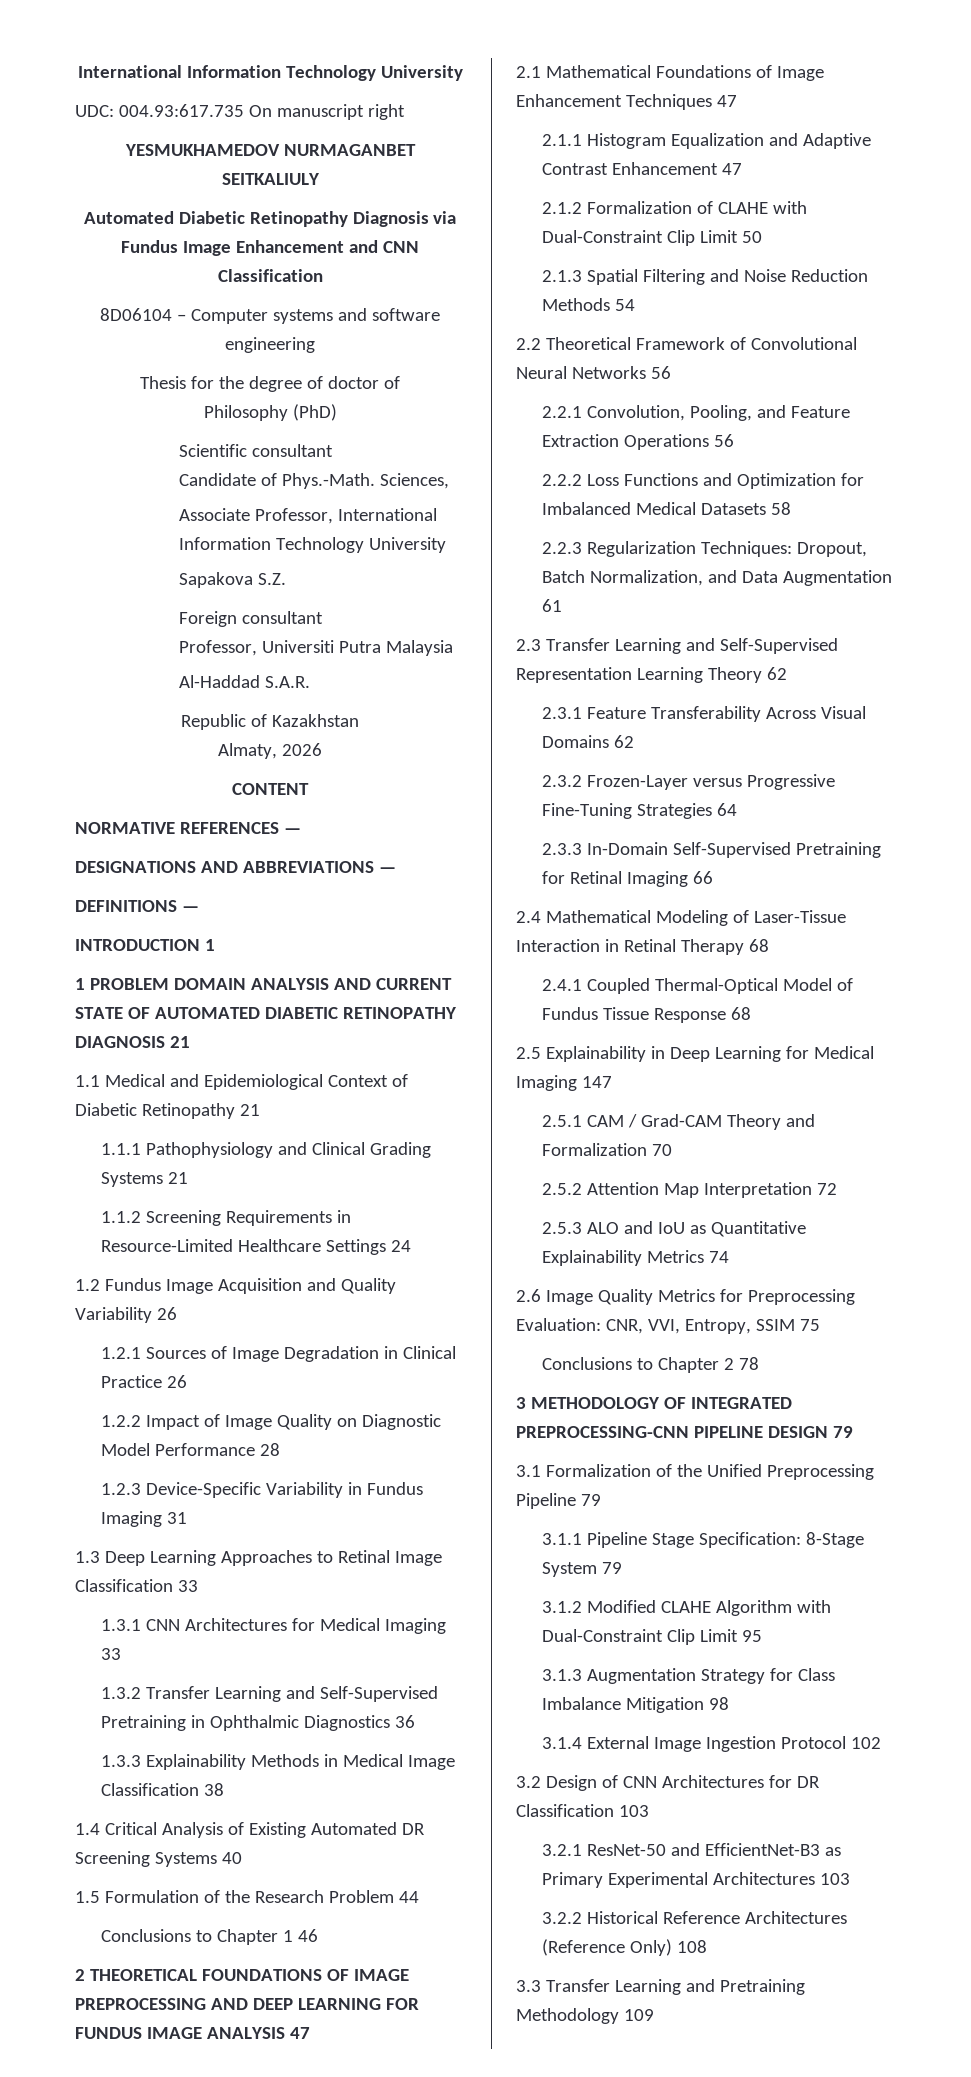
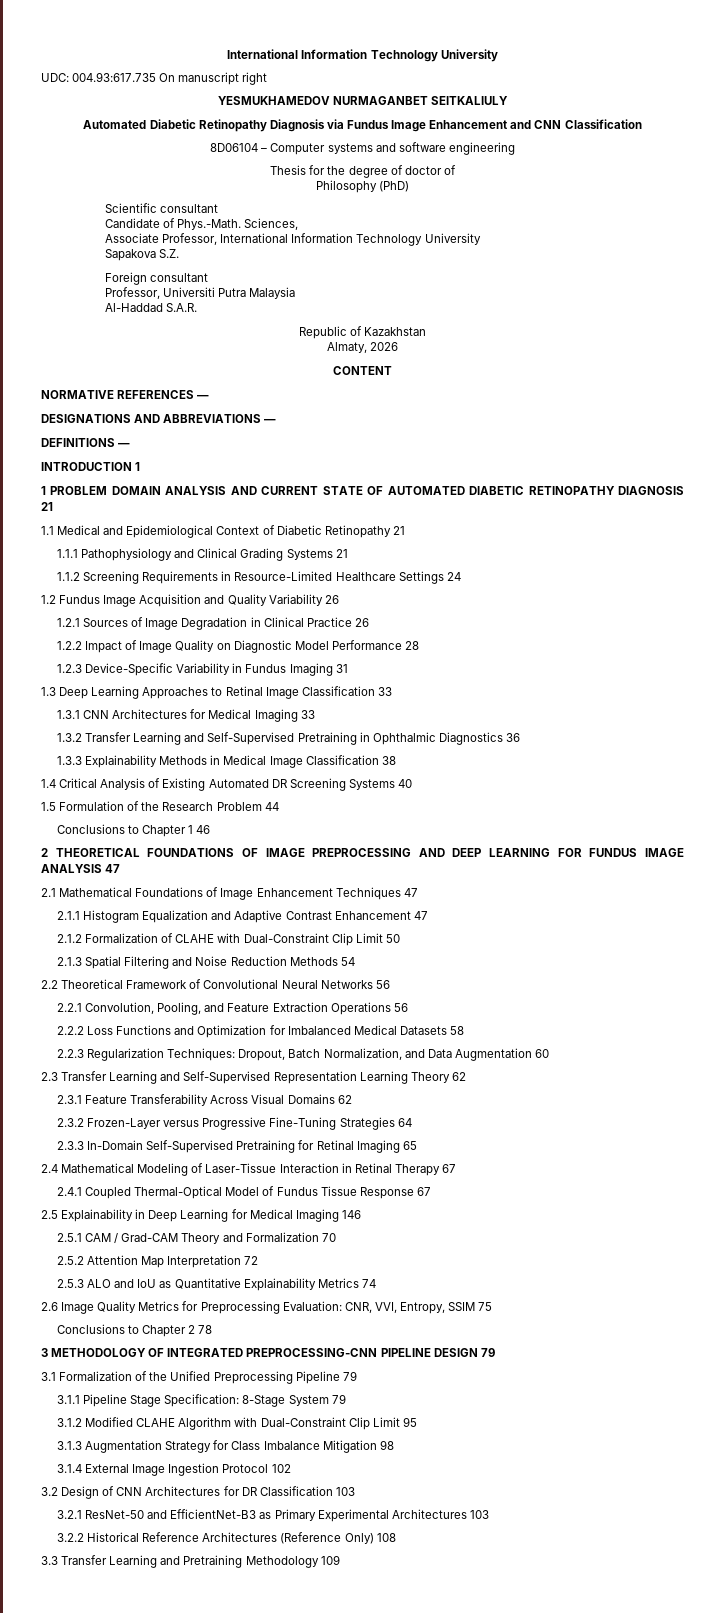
[541,599,562,612] 61 -> [534,1049,549,1058] 60
[692,871,713,884] 66 -> [402,1141,417,1150] 65
[748,939,769,952] 68 -> [441,1164,456,1173] 67
[730,1007,751,1020] 68 -> [416,1187,431,1196] 67
[581,1076,612,1088] 147 -> [341,1210,361,1219] 146

